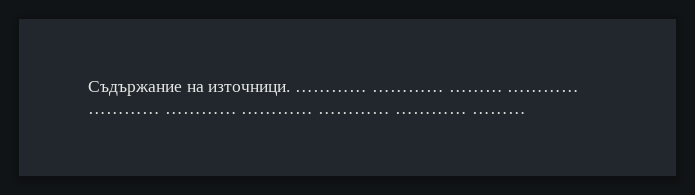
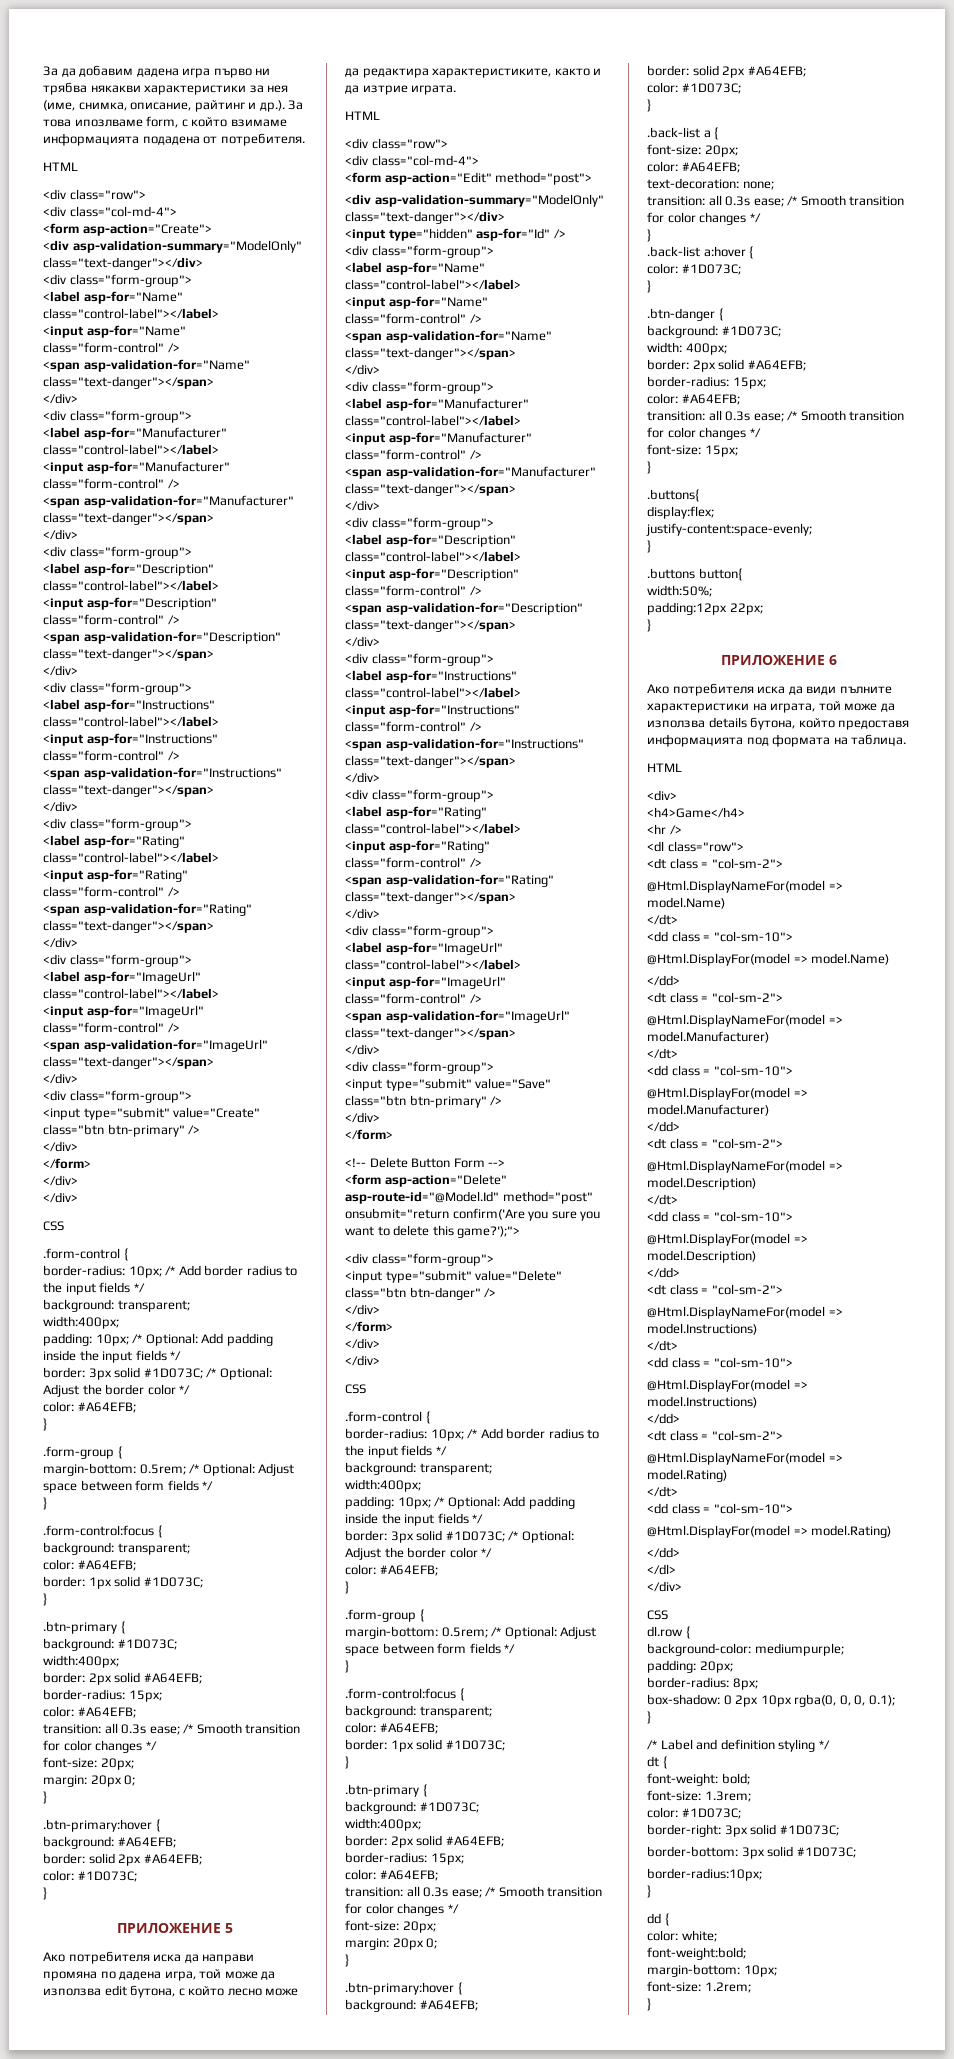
[88,81,580,96] [88,112,526,114] Съдържание на източници. ………… ………… ……… ………… ………… ………… ………… ………… ………… ……… -> [43,65,271,78] [43,82,289,95] [43,100,304,112] [43,116,287,128] [43,133,305,146] [43,162,78,171] [43,189,146,200] [43,206,177,217] [43,223,212,236] [43,240,302,253] [43,257,203,270] [43,274,192,287] [43,291,183,304] [43,308,219,319] [43,325,186,338] [43,342,180,353] [43,359,250,372] [43,376,214,389] [43,393,78,404] [43,410,192,423] [43,427,227,440] [43,444,219,455] [43,461,230,474] [43,478,180,489] [43,495,294,508] [43,512,214,525] [43,529,78,540] [43,546,192,559] [43,563,214,576] [43,580,219,591] [43,597,217,610] [43,614,180,625] [43,631,281,644] [43,648,214,661] [43,665,78,676] [43,682,192,695] [43,699,215,712] [43,716,219,727] [43,733,218,746] [43,750,180,761] [43,767,282,780] [43,784,214,797] [43,801,78,812] [43,818,192,831] [43,835,185,848] [43,852,219,863] [43,869,188,882] [43,886,180,897] [43,903,252,916] [43,920,214,933] [43,937,78,948] [43,954,192,967] [43,971,201,984] [43,988,219,999] [43,1005,204,1018] [43,1022,180,1033] [43,1039,268,1052] [43,1056,214,1069] [43,1073,78,1084] [43,1090,192,1103] [43,1107,261,1120] [43,1124,201,1137] [43,1141,78,1152] [43,1158,91,1169] [43,1175,78,1186] [43,1192,78,1203] [43,1221,64,1231] [43,1248,128,1261] [43,1265,298,1278] [43,1282,145,1295] [43,1299,190,1312] [43,1316,119,1329] [43,1333,273,1346] [43,1350,182,1363] [43,1367,272,1380] [43,1384,191,1397] [43,1401,136,1413] [43,1418,47,1431] [43,1446,122,1459] [43,1463,295,1476] [43,1480,214,1493] [43,1497,47,1510] [43,1525,162,1538] [43,1542,190,1555] [43,1559,136,1571] [43,1576,203,1589] [43,1593,47,1606] [43,1621,125,1634] [43,1638,177,1651] [43,1655,119,1668] [43,1672,202,1685] [43,1689,162,1702] [43,1706,136,1718] [43,1723,301,1735] [43,1740,157,1753] [43,1757,134,1770] [43,1775,136,1787] [43,1791,47,1804] [43,1819,160,1832] [43,1836,176,1849] [43,1853,202,1866] [43,1870,137,1882] [43,1887,47,1900] [117,1923,233,1934] [43,1951,255,1964] [43,1969,276,1981] [43,1985,299,1998] [345,68,602,78] [345,85,457,95] [345,111,380,120] [345,138,448,149] [345,155,479,166] [345,172,593,185] [345,194,604,207] [345,211,505,224] [345,228,566,241] [345,245,494,258] [345,262,485,275] [345,279,521,290] [345,296,488,309] [345,313,482,324] [345,330,552,343] [345,347,516,360] [345,364,380,375] [345,381,494,394] [345,398,529,411] [345,415,521,426] [345,432,532,445] [345,449,482,460] [345,466,596,479] [345,483,516,496] [345,500,380,511] [345,517,494,530] [345,534,516,547] [345,551,521,562] [345,568,519,581] [345,585,482,596] [345,602,583,615] [345,619,516,632] [345,636,380,647] [345,653,494,666] [345,670,517,683] [345,687,521,698] [345,704,520,717] [345,721,482,732] [345,738,584,751] [345,755,516,768] [345,772,380,783] [345,789,494,802] [345,806,487,819] [345,823,521,834] [345,840,490,853] [345,857,482,868] [345,874,554,887] [345,891,516,904] [345,908,380,919] [345,925,494,938] [345,942,503,955] [345,959,521,970] [345,976,506,989] [345,993,482,1004] [345,1010,570,1023] [345,1027,516,1040] [345,1044,380,1055] [345,1061,494,1074] [345,1078,552,1091] [345,1095,503,1108] [345,1112,380,1123] [345,1129,393,1140] [345,1157,506,1168] [345,1174,507,1187] [345,1191,593,1204] [345,1208,601,1221] [345,1225,521,1238] [345,1253,494,1266] [345,1270,563,1283] [345,1287,497,1300] [345,1304,380,1315] [345,1321,393,1332] [345,1338,380,1349] [345,1355,380,1366] [345,1384,366,1394] [345,1411,430,1424] [345,1428,600,1441] [345,1445,447,1458] [345,1462,492,1475] [345,1479,421,1492] [345,1496,575,1509] [345,1513,484,1526] [345,1530,574,1543] [345,1547,493,1560] [345,1564,438,1576] [345,1581,349,1594] [345,1609,424,1622] [345,1626,597,1639] [345,1643,516,1656] [345,1660,349,1673] [345,1688,464,1701] [345,1705,492,1718] [345,1722,438,1734] [345,1739,505,1752] [345,1756,349,1769] [345,1784,427,1797] [345,1801,479,1814] [345,1818,421,1831] [345,1835,504,1848] [345,1852,464,1865] [345,1869,438,1881] [345,1886,603,1898] [345,1903,459,1916] [345,1920,436,1933] [345,1938,438,1950] [345,1954,349,1967] [345,1982,462,1995] [345,1999,478,2012] [647,65,806,78] [647,82,741,94] [647,99,651,112] [647,127,719,140] [647,144,738,157] [647,161,740,173] [647,178,774,190] [647,195,905,207] [647,212,761,225] [647,229,651,242] [647,246,754,259] [647,263,741,275] [647,280,651,293] [647,308,723,321] [647,325,781,338] [647,342,727,355] [647,359,806,372] [647,376,766,389] [647,393,740,405] [647,410,905,422] [647,427,761,440] [647,444,738,457] [647,461,651,474] [647,489,699,502] [647,506,714,519] [646,523,812,536] [647,540,651,553] [647,568,742,581] [647,585,712,597] [647,602,763,615] [647,619,651,632] [721,655,837,666] [647,683,892,696] [647,701,895,713] [647,717,910,730] [647,734,907,747] [647,763,682,772] [647,790,677,801] [647,807,745,818] [647,824,682,835] [647,841,744,852] [647,858,783,869] [647,880,843,893] [647,897,725,909] [647,914,678,925] [647,931,793,942] [647,953,890,966] [647,975,680,986] [647,992,783,1003] [647,1014,843,1027] [647,1031,769,1043] [647,1048,678,1059] [647,1065,793,1076] [647,1087,808,1100] [647,1104,769,1116] [647,1121,680,1132] [647,1138,783,1149] [647,1160,843,1173] [647,1177,756,1190] [647,1194,678,1205] [647,1211,793,1222] [647,1233,808,1246] [647,1250,756,1263] [647,1267,680,1278] [647,1284,783,1295] [647,1306,843,1319] [647,1323,757,1335] [647,1340,678,1351] [647,1357,793,1368] [647,1379,808,1392] [647,1396,757,1408] [647,1413,680,1424] [647,1430,783,1441] [647,1452,843,1465] [647,1469,727,1482] [647,1486,678,1497] [647,1503,793,1514] [647,1525,892,1538] [647,1547,680,1558] [647,1564,676,1575] [647,1581,682,1592] [647,1610,668,1620] [647,1626,690,1639] [647,1643,844,1656] [647,1660,733,1673] [647,1677,758,1690] [647,1694,895,1707] [647,1711,651,1724] [647,1739,830,1752] [647,1756,667,1769] [647,1773,750,1786] [647,1790,751,1802] [647,1807,741,1819] [647,1824,839,1837] [647,1846,856,1859] [647,1868,762,1881] [647,1885,651,1898] [647,1913,669,1926] [647,1930,717,1942] [647,1947,746,1960] [647,1964,777,1977] [647,1981,751,1993] [647,1998,651,2011] За да добавим дадена игра първо ни трябва някакви характеристики за нея (име, снимка, описание, райтинг и др.). За това ипозлваме form, с който взимаме информацията подадена от потребителя. // HTML // <div class="row"> // <div class="col-md-4"> // <form asp-action="Create"> // <div asp-validation-summary="ModelOnly" class="text-danger"></div> // <div class="form-group"> // <label asp-for="Name" class="control-label"></label> // <input asp-for="Name" class="form-control" /> // <span asp-validation-for="Name" class="text-danger"></span> // </div> // <div class="form-group"> // <label asp-for="Manufacturer" class="control-label"></label> // <input asp-for="Manufacturer" class="form-control" /> // <span asp-validation-for="Manufacturer" class="text-danger"></span> // </div> // <div class="form-group"> // <label asp-for="Description" class="control-label"></label> // <input asp-for="Description" class="form-control" /> // <span asp-validation-for="Description" class="text-danger"></span> // </div> // <div class="form-group"> // <label asp-for="Instructions" class="control-label"></label> // <input asp-for="Instructions" class="form-control" /> // <span asp-validation-for="Instructions" class="text-danger"></span> // </div> // <div class="form-group"> // <label asp-for="Rating" class="control-label"></label> // <input asp-for="Rating" class="form-control" /> // <span asp-validation-for="Rating" class="text-danger"></span> // </div> // <div class="form-group"> // <label asp-for="ImageUrl" class="control-label"></label> // <input asp-for="ImageUrl" class="form-control" /> // <span asp-validation-for="ImageUrl" class="text-danger"></span> // </div> // <div class="form-group"> // <input type="submit" value="Create" class="btn btn-primary" /> // </div> // </form> // </div> // </div> // CSS // .form-control { // border-radius: 10px; /* Add border radius to the input fields */ // background: transparent; // width:400px; // padding: 10px; /* Optional: Add padding inside the input fields */ // border: 3px solid #1D073C; /* Optional: Adjust the border color */ // color: #A64EFB; // } // .form-group { // margin-bottom: 0.5rem; /* Optional: Adjust space between form fields */ // } // .form-control:focus { // background: transparent; // color: #A64EFB; // border: 1px solid #1D073C; // } // .btn-primary { // background: #1D073C; // width:400px; // border: 2px solid #A64EFB; // border-radius: 15px; // color: #A64EFB; // transition: all 0.3s ease; /* Smooth transition for color changes */ // font-size: 20px; // margin: 20px 0; // } // .btn-primary:hover { // background: #A64EFB; // border: solid 2px #A64EFB; // color: #1D073C; // } // ПРИЛОЖЕНИЕ 5 // Ако потребителя иска да направи промяна по дадена игра, той може да използва edit бутона, с който лесно може да редактира характеристиките, както и да изтрие играта. // HTML // <div class="row"> // <div class="col-md-4"> // <form asp-action="Edit" method="post"> // <div asp-validation-summary="ModelOnly" class="text-danger"></div> // <input type="hidden" asp-for="Id" /> // <div class="form-group"> // <label asp-for="Name" class="control-label"></label> // <input asp-for="Name" class="form-control" /> // <span asp-validation-for="Name" class="text-danger"></span> // </div> // <div class="form-group"> // <label asp-for="Manufacturer" class="control-label"></label> // <input asp-for="Manufacturer" class="form-control" /> // <span asp-validation-for="Manufacturer" class="text-danger"></span> // </div> // <div class="form-group"> // <label asp-for="Description" class="control-label"></label> // <input asp-for="Description" class="form-control" /> // <span asp-validation-for="Description" class="text-danger"></span> // </div> // <div class="form-group"> // <label asp-for="Instructions" class="control-label"></label> // <input asp-for="Instructions" class="form-control" /> // <span asp-validation-for="Instructions" class="text-danger"></span> // </div> // <div class="form-group"> // <label asp-for="Rating" class="control-label"></label> // <input asp-for="Rating" class="form-control" /> // <span asp-validation-for="Rating" class="text-danger"></span> // </div> // <div class="form-group"> // <label asp-for="ImageUrl" class="control-label"></label> // <input asp-for="ImageUrl" class="form-control" /> // <span asp-validation-for="ImageUrl" class="text-danger"></span> // </div> // <div class="form-group"> // <input type="submit" value="Save" class="btn btn-primary" /> // </div> // </form> // <!-- Delete Button Form --> // <form asp-action="Delete" asp-route-id="@Model.Id" method="post" onsubmit="return confirm('Are you sure you want to delete this game?');"> // <div class="form-group"> // <input type="submit" value="Delete" class="btn btn-danger" /> // </div> // </form> // </div> // </div> // CSS // .form-control { // border-radius: 10px; /* Add border radius to the input fields */ // background: transparent; // width:400px; // padding: 10px; /* Optional: Add padding inside the input fields */ // border: 3px solid #1D073C; /* Optional: Adjust the border color */ // color: #A64EFB; // } // .form-group { // margin-bottom: 0.5rem; /* Optional: Adjust space between form fields */ // } // .form-control:focus { // background: transparent; // color: #A64EFB; // border: 1px solid #1D073C; // } // .btn-primary { // background: #1D073C; // width:400px; // border: 2px solid #A64EFB; // border-radius: 15px; // color: #A64EFB; // transition: all 0.3s ease; /* Smooth transition for color changes */ // font-size: 20px; // margin: 20px 0; // } // .btn-primary:hover { // background: #A64EFB; // border: solid 2px #A64EFB; // color: #1D073C; // } // .back-list a { // font-size: 20px; // color: #A64EFB; // text-decoration: none; // transition: all 0.3s ease; /* Smooth transition for color changes */ // } // .back-list a:hover { // color: #1D073C; // } // .btn-danger { // background: #1D073C; // width: 400px; // border: 2px solid #A64EFB; // border-radius: 15px; // color: #A64EFB; // transition: all 0.3s ease; /* Smooth transition for color changes */ // font-size: 15px; // } // .buttons{ // display:flex; // justify-content:space-evenly; // } // .buttons button{ // width:50%; // padding:12px 22px; // } // ПРИЛОЖЕНИЕ 6 // Ако потребителя иска да види пълните характеристики на играта, той може да използва details бутона, който предоставя информацията под формата на таблица. // HTML // <div> // <h4>Game</h4> // <hr /> // <dl class="row"> // <dt class = "col-sm-2"> // @Html.DisplayNameFor(model => model.Name) // </dt> // <dd class = "col-sm-10"> // @Html.DisplayFor(model => model.Name) // </dd> // <dt class = "col-sm-2"> // @Html.DisplayNameFor(model => model.Manufacturer) // </dt> // <dd class = "col-sm-10"> // @Html.DisplayFor(model => model.Manufacturer) // </dd> // <dt class = "col-sm-2"> // @Html.DisplayNameFor(model => model.Description) // </dt> // <dd class = "col-sm-10"> // @Html.DisplayFor(model => model.Description) // </dd> // <dt class = "col-sm-2"> // @Html.DisplayNameFor(model => model.Instructions) // </dt> // <dd class = "col-sm-10"> // @Html.DisplayFor(model => model.Instructions) // </dd> // <dt class = "col-sm-2"> // @Html.DisplayNameFor(model => model.Rating) // </dt> // <dd class = "col-sm-10"> // @Html.DisplayFor(model => model.Rating) // </dd> // </dl> // </div> // CSS // dl.row { // background-color: mediumpurple; // padding: 20px; // border-radius: 8px; // box-shadow: 0 2px 10px rgba(0, 0, 0, 0.1); // } // /* Label and definition styling */ // dt { // font-weight: bold; // font-size: 1.3rem; // color: #1D073C; // border-right: 3px solid #1D073C; // border-bottom: 3px solid #1D073C; // border-radius:10px; // } // dd { // color: white; // font-weight:bold; // margin-bottom: 10px; // font-size: 1.2rem; // }

